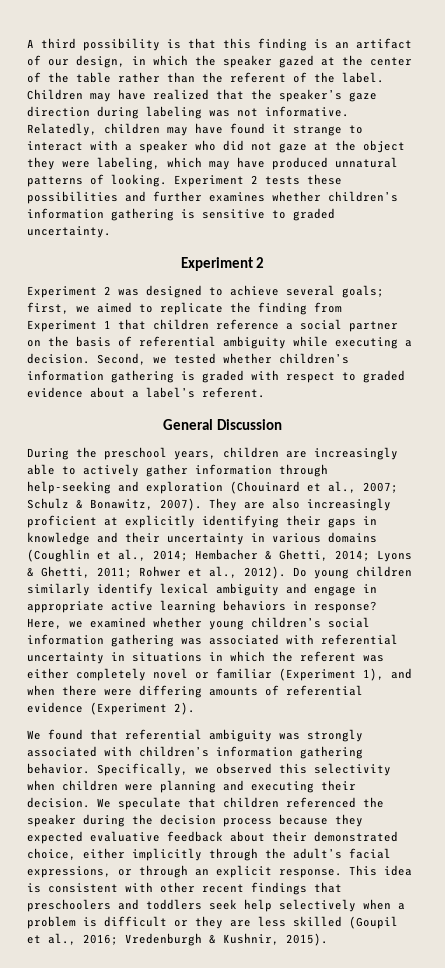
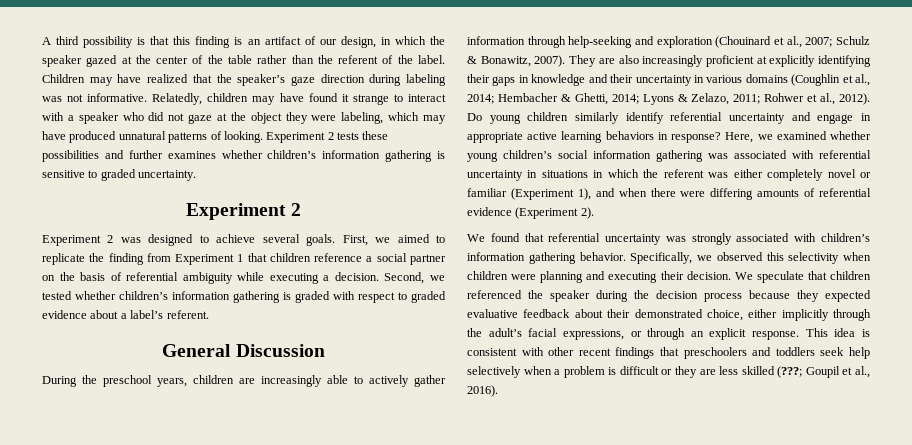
[342,285,384,298] [27,302,69,314] goals; first, -> [306,234,368,246] goals. First,
[41,566,90,578] Ghetti, -> [691,93,730,105] Zelazo,
[160,583,279,596] lexical ambiguity -> [670,112,785,124] referential uncertainty
[209,729,272,742] ambiguity -> [605,234,662,245] uncertainty
[349,916,398,929] [27,933,328,946] (Goupil et al., 2016; Vredenburgh & Kushnir, 2015). -> [777,366,870,378] [467,385,498,397] (???; Goupil et al., 2016).

